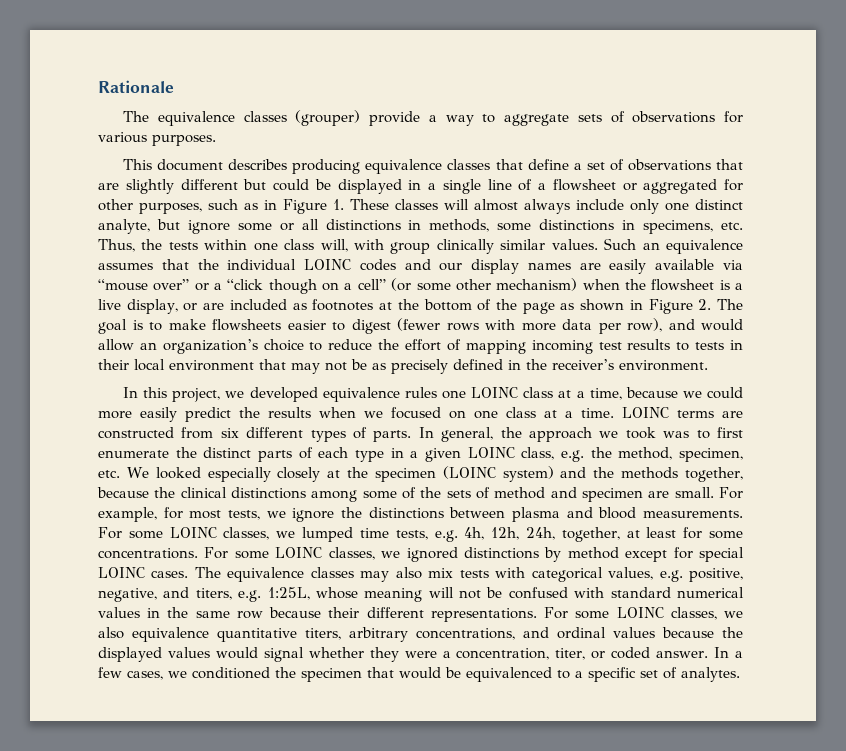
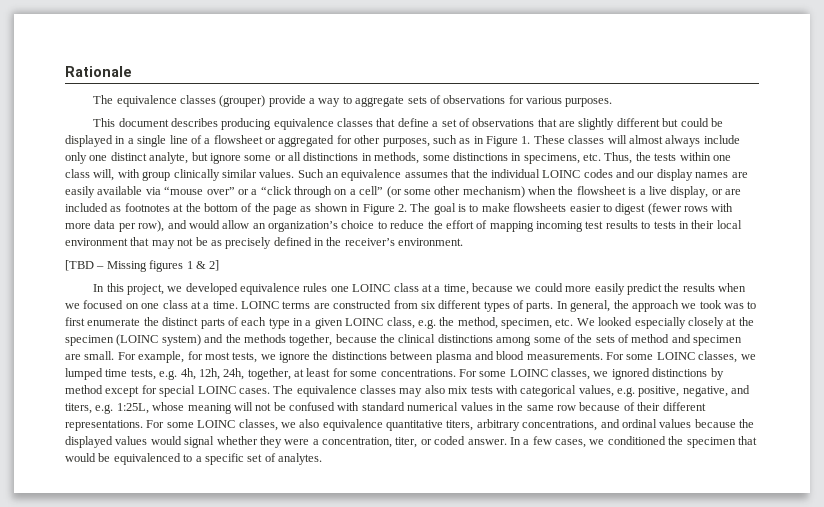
[268,279,317,294] though -> [294,186,332,198] through
(708, 365) none -> [65,260,220,272] // [TBD – Missing figures 1 & 2]
(322, 612) none -> [623,402,635,411] of

